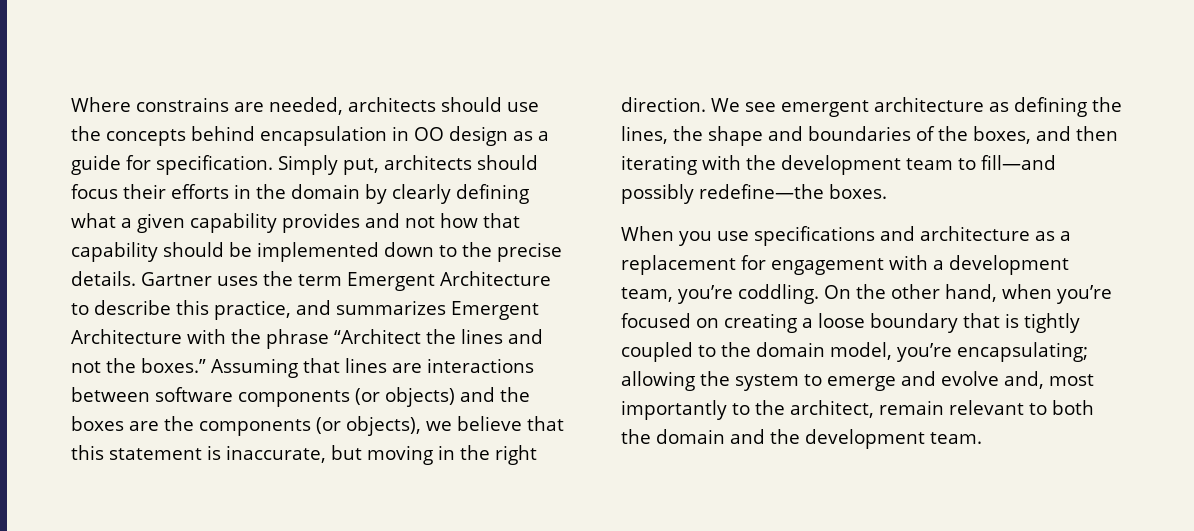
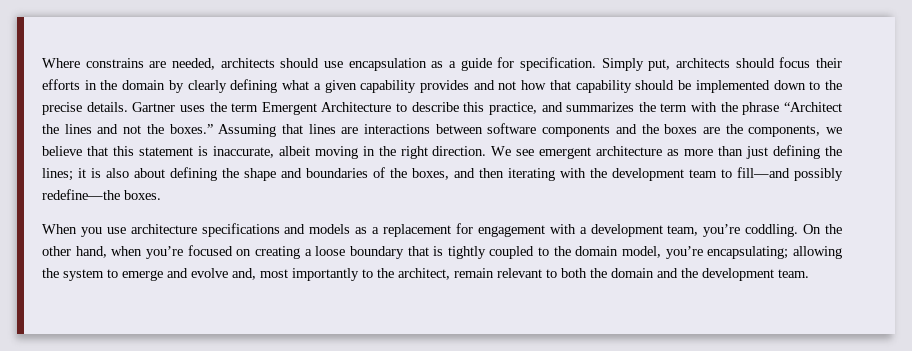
[71,126,508,146] the concepts behind encapsulation in OO design -> [348,58,427,71] encapsulation
[451,301,539,320] [71,329,182,344] Emergent Architecture -> [638,102,688,112] the term
[355,387,455,407] (or objects) -> (611, 131) none
[199,416,421,436] components (or objects), -> [748,125,821,137] components,
[331,445,362,460] but -> [278,146,310,156] albeit
[1014,97,1122,117] [621,126,668,144] defining the lines, -> [684,145,843,159] [42,167,217,181] more than just defining the lines; it is also about defining
(749, 236) none -> [130,224,197,234] architecture
[920,226,1030,241] architecture -> [309,224,351,234] models

